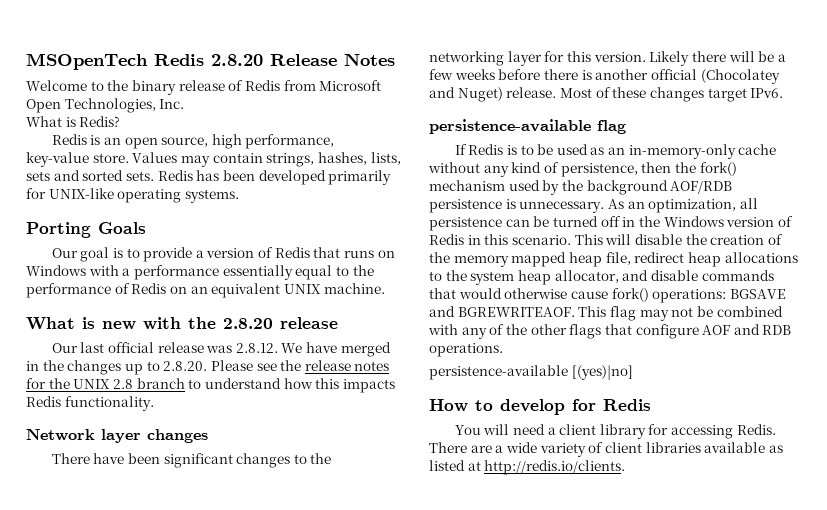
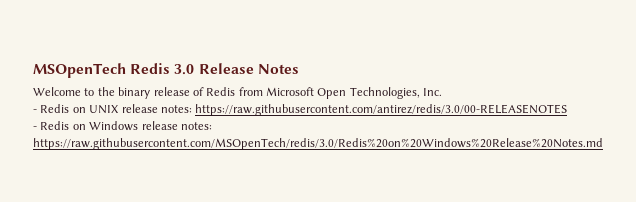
[211,54,263,66] 2.8.20 -> [174,64,195,75] 3.0
[26,116,121,127] [51,134,335,149] [26,152,401,167] [26,170,392,185] [26,188,239,203] [26,222,146,238] [51,247,395,262] [26,265,374,280] [26,283,385,298] [26,317,338,330] [51,342,391,357] [26,360,390,375] [26,378,395,393] [26,396,154,411] [26,429,208,443] [51,453,332,468] [429,51,786,66] [429,69,780,84] [429,87,784,102] [429,119,626,134] [454,144,777,159] [428,162,737,177] [429,180,733,195] [429,198,758,213] [429,216,793,231] [429,234,783,245] [429,252,798,267] [429,270,774,285] [429,288,786,303] [429,306,783,321] [428,324,792,339] [429,343,503,357] [429,365,633,380] [429,399,651,415] [454,424,776,439] [429,442,783,457] [429,460,626,475] What is Redis? // Redis is an open source, high performance, key-value store. Values may contain strings, hashes, lists, sets and sorted sets. Redis has been developed primarily for UNIX-like operating systems. // Porting Goals // Our goal is to provide a version of Redis that runs on Windows with a performance essentially equal to the performance of Redis on an equivalent UNIX machine. // What is new with the 2.8.20 release // Our last official release was 2.8.12. We have merged in the changes up to 2.8.20. Please see the release notes for the UNIX 2.8 branch to understand how this impacts Redis functionality. // Network layer changes // There have been significant changes to the networking layer for this version. Likely there will be a few weeks before there is another official (Chocolatey and Nuget) release. Most of these changes target IPv6. // persistence-available flag // If Redis is to be used as an in-memory-only cache without any kind of persistence, then the fork() mechanism used by the background AOF/RDB persistence is unnecessary. As an optimization, all persistence can be turned off in the Windows version of Redis in this scenario. This will disable the creation of the memory mapped heap file, redirect heap allocations to the system heap allocator, and disable commands that would otherwise cause fork() operations: BGSAVE and BGREWRITEAOF. This flag may not be combined with any of the other flags that configure AOF and RDB operations. // persistence-available [(yes)|no] // How to develop for Redis // You will need a client library for accessing Redis. There are a wide variety of client libraries available as listed at http://redis.io/clients. -> [33,104,568,116] [33,121,212,131] [33,138,603,150] - Redis on UNIX release notes: https://raw.githubusercontent.com/antirez/redis/3.0/00-RELEASENOTES // - Redis on Windows release notes: https://raw.githubusercontent.com/MSOpenTech/redis/3.0/Redis%20on%20Windows%20Release%20Notes.md

